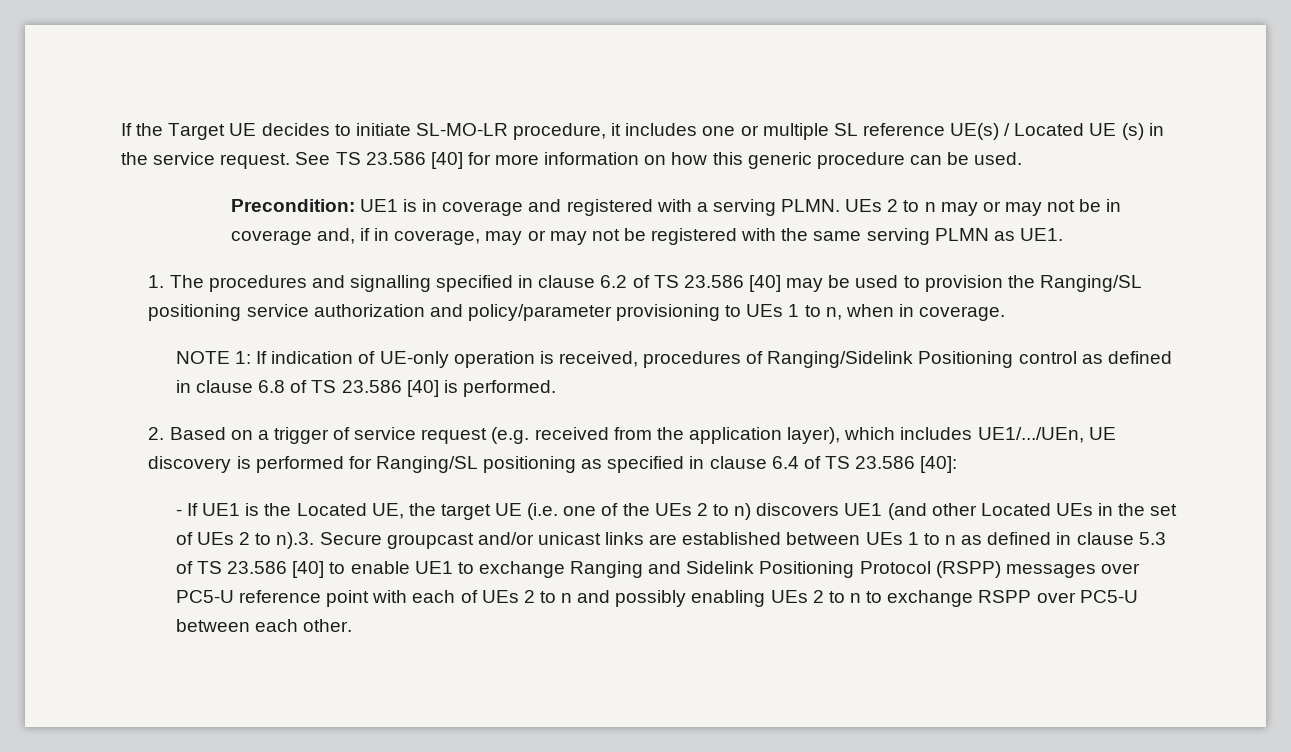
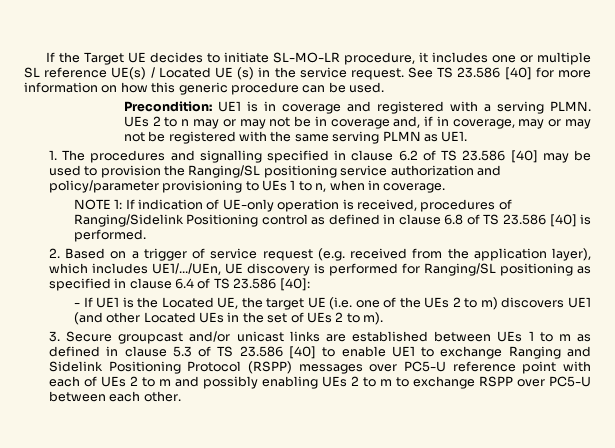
[734,503,752,520] n) -> [480,297,498,310] m)
[276,532,315,549] n).3. -> [363,312,384,325] [48,331,60,342] m). // 3.
[944,535,956,545] n -> [558,334,571,341] m
[561,593,573,603] n -> [158,379,171,386] m
[849,593,861,603] n -> [379,379,392,386] m

